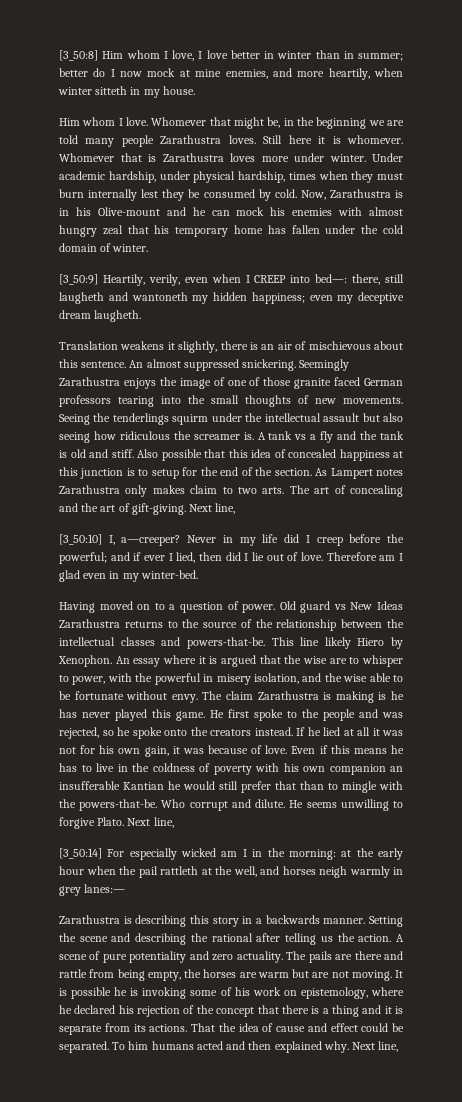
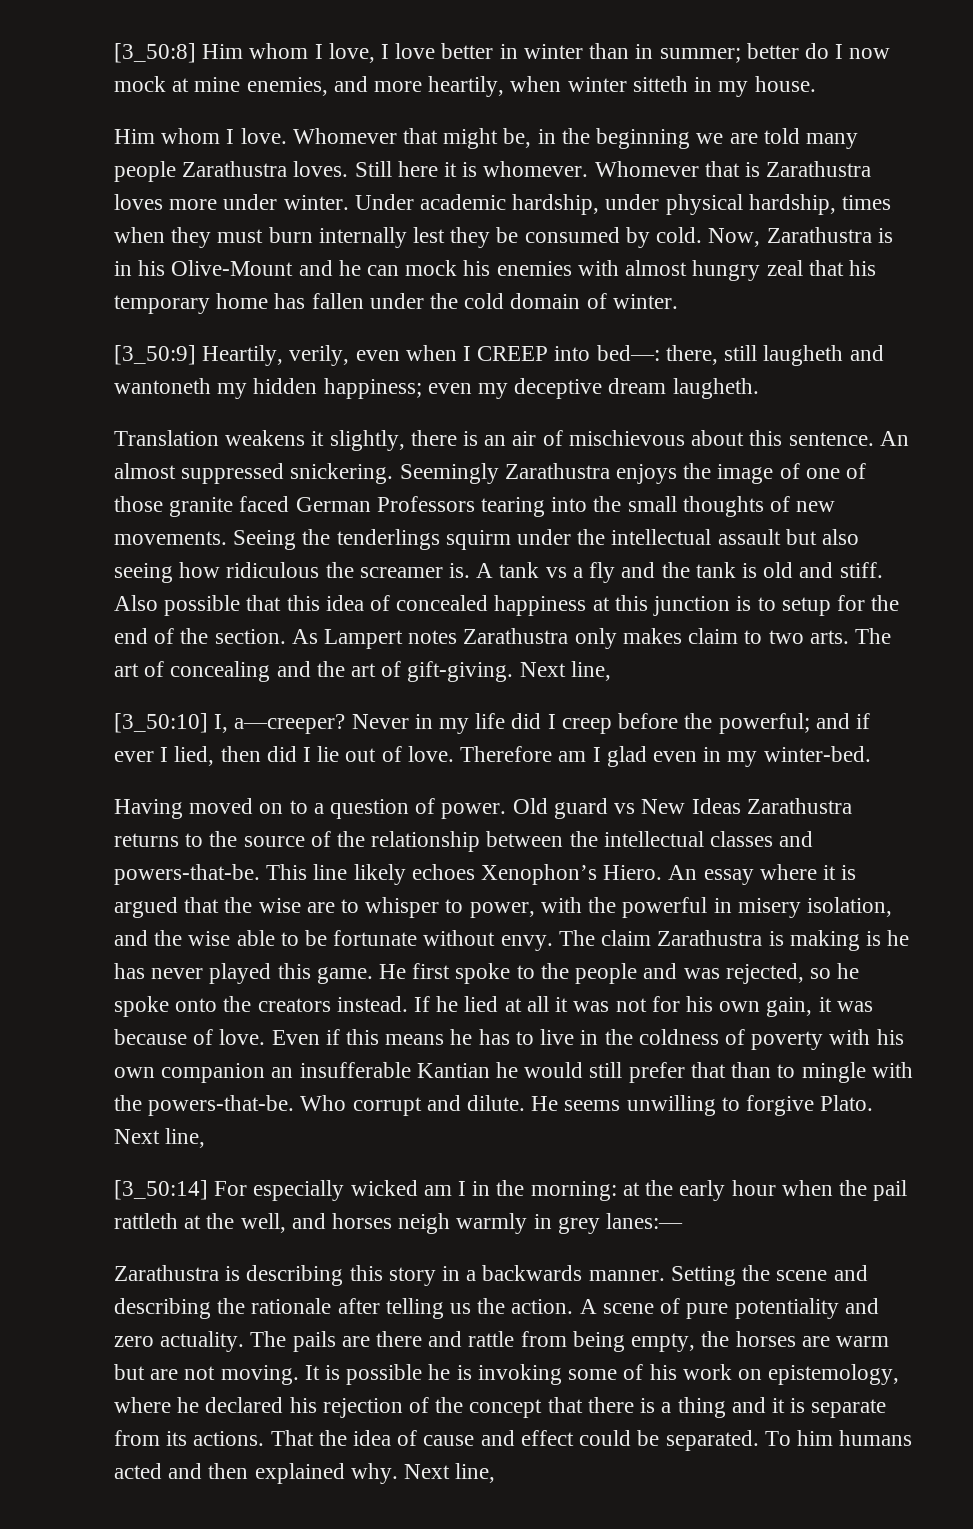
[97,207,160,216] Olive-mount -> [171,260,294,276] Olive-Mount
[59,395,111,407] professors -> [376,496,475,512] Professors
[357,637,403,649] [58,655,112,667] Hiero by Xenophon. -> [411,864,663,885] echoes Xenophon’s Hiero.
[211,933,253,942] rational -> [251,1298,332,1314] rationale

